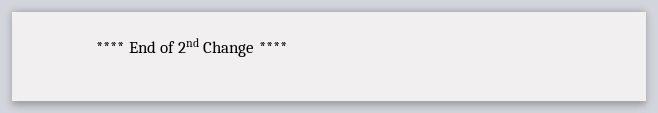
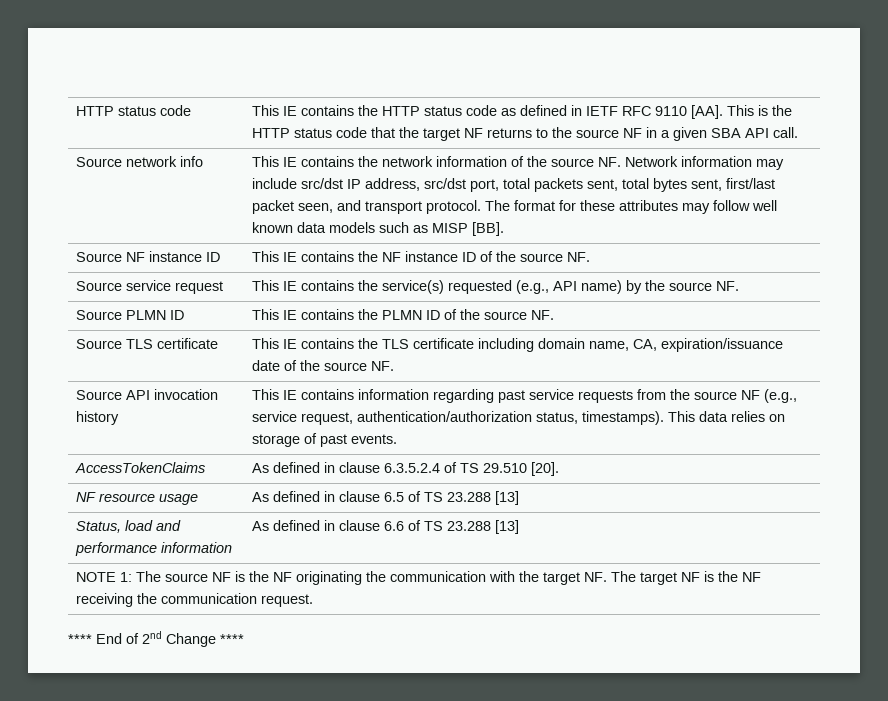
(96, 47) none -> [76,105,192,116] [252,105,793,119] [252,127,799,141] [76,156,204,167] [252,156,785,170] [252,178,776,192] [252,200,778,214] [252,222,505,236] [76,251,221,262] [252,251,591,262] [76,280,224,294] [252,280,740,294] [76,310,185,320] [252,309,555,320] [76,338,219,349] [252,338,784,352] [252,360,395,371] [76,389,219,400] [76,411,120,425] [252,389,798,403] [252,411,786,425] [252,433,398,447] [75,462,206,473] [252,462,560,476] [76,492,199,505] [252,491,520,505] [76,520,182,533] [75,542,233,556] [252,520,520,534] [76,571,762,585] [76,593,314,607] HTTP status code | This IE contains the HTTP status code as defined in IETF RFC 9110 [AA]. This is the HTTP status code that the target NF returns to the source NF in a given SBA API call. // Source network info | This IE contains the network information of the source NF. Network information may include src/dst IP address, src/dst port, total packets sent, total bytes sent, first/last packet seen, and transport protocol. The format for these attributes may follow well known data models such as MISP [BB]. // Source NF instance ID | This IE contains the NF instance ID of the source NF. // Source service request | This IE contains the service(s) requested (e.g., API name) by the source NF. // Source PLMN ID | This IE contains the PLMN ID of the source NF. // Source TLS certificate | This IE contains the TLS certificate including domain name, CA, expiration/issuance date of the source NF. // Source API invocation history | This IE contains information regarding past service requests from the source NF (e.g., service request, authentication/authorization status, timestamps). This data relies on storage of past events. // AccessTokenClaims | As defined in clause 6.3.5.2.4 of TS 29.510 [20]. // NF resource usage | As defined in clause 6.5 of TS 23.288 [13] // Status, load and performance information | As defined in clause 6.6 of TS 23.288 [13] // NOTE 1: The source NF is the NF originating the communication with the target NF. The target NF is the NF receiving the communication request. //

